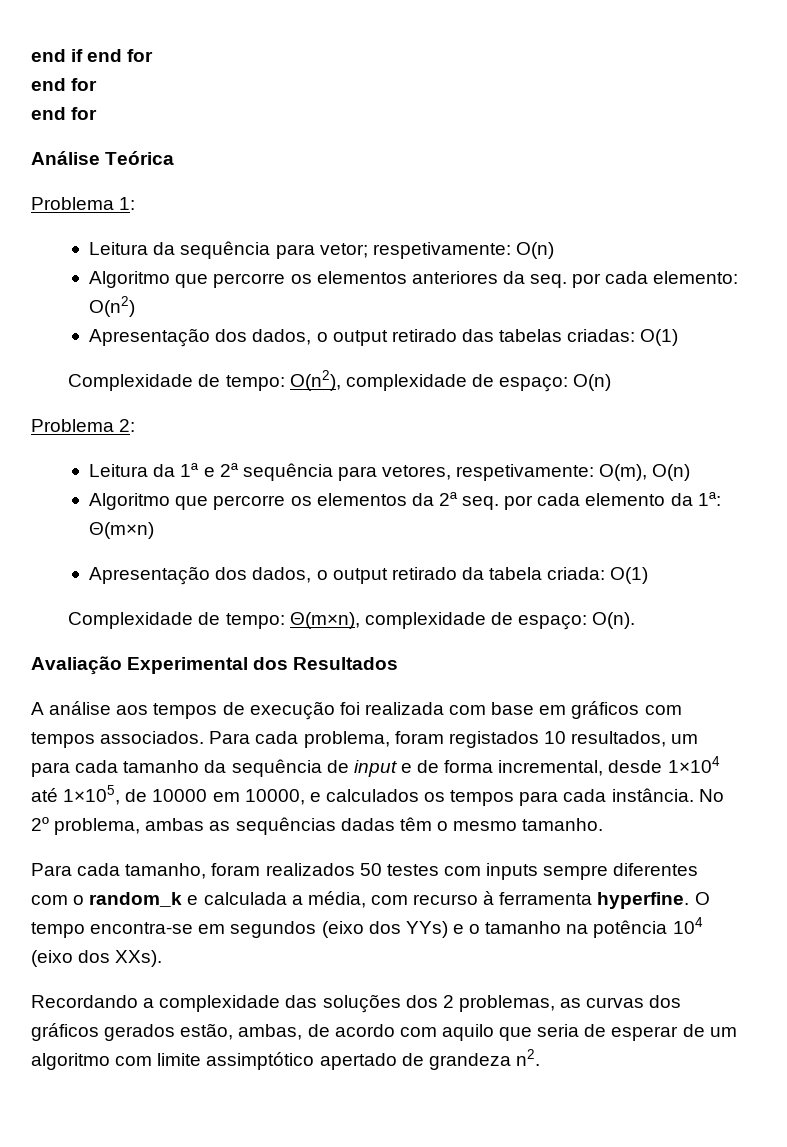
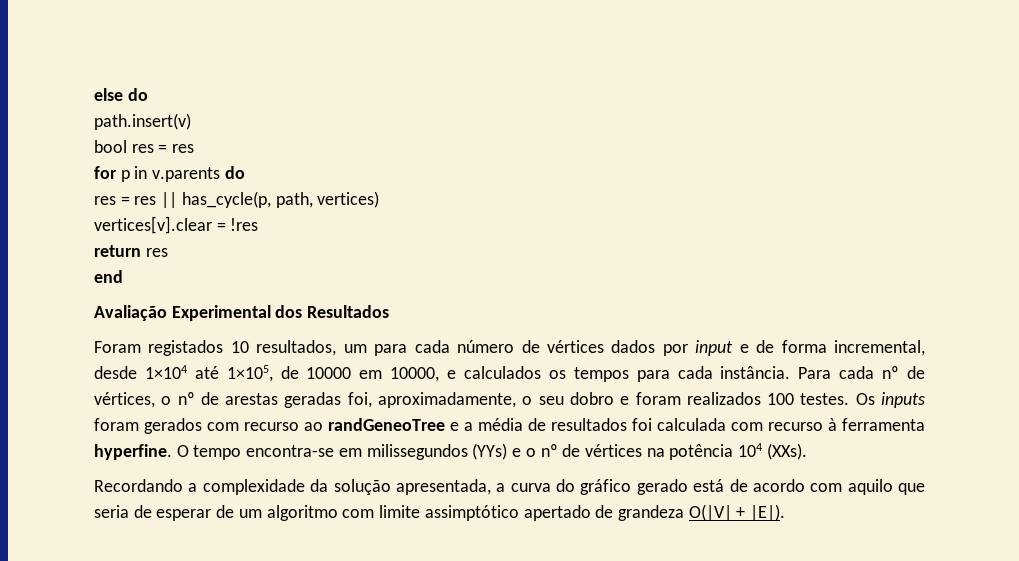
[31,49,154,62] [31,78,98,91] [31,107,98,120] [31,151,175,165] [31,197,136,210] [89,241,554,259] [89,271,739,288] [89,296,136,317] [89,328,679,347] [68,370,612,392] [31,419,136,432] [89,463,691,481] [89,492,721,510] [89,522,155,539] [89,566,649,585] [68,612,636,630] [31,656,399,675] [31,701,682,720] [31,731,444,748] end if end for // end for // end for // Análise Teórica // Problema 1: // Leitura da sequência para vetor; respetivamente: O(n) // Algoritmo que percorre os elementos anteriores da seq. por cada elemento: O(n2) // Apresentação dos dados, o output retirado das tabelas criadas: O(1) // Complexidade de tempo: O(n2), complexidade de espaço: O(n) // Problema 2: // Leitura da 1ª e 2ª sequência para vetores, respetivamente: O(m), O(n) // Algoritmo que percorre os elementos da 2ª seq. por cada elemento da 1ª: Θ(m×n) // Apresentação dos dados, o output retirado da tabela criada: O(1) // Complexidade de tempo: Θ(m×n), complexidade de espaço: O(n). // Avaliação Experimental dos Resultados // A análise aos tempos de execução foi realizada com base em gráficos com tempos associados. Para cada problema, foram -> [94,88,148,101] [94,113,191,130] [94,140,195,153] [94,166,245,182] [94,191,380,208] [94,216,259,234] [94,245,168,257] [94,270,123,283] [94,305,390,321] [94,341,141,353] else do // path.insert(v) // bool res = res // for p in v.parents do // res = res || has_cycle(p, path, vertices) // vertices[v].clear = !res // return res // end // Avaliação Experimental dos Resultados // Foram
[123,759,349,777] tamanho da sequência de -> [457,340,688,356] número de vértices dados por
[698,789,724,802] [31,817,604,835] [31,863,699,880] [31,891,366,908] No 2º problema, ambas as sequências dadas têm o mesmo tamanho. // Para cada tamanho, foram realizados 50 testes com inputs sempre diferentes com o random_k e calculada a média, -> [798,366,926,379] [94,392,925,408] [94,418,726,434] Para cada nº de vértices, o nº de arestas geradas foi, aproximadamente, o seu dobro e foram realizados 100 testes. Os inputs foram gerados com recurso ao randGeneoTree e a média de resultados foi calculada
[230,917,703,938] [31,950,163,967] [31,994,682,1013] [31,1023,303,1041] segundos (eixo dos YYs) e o tamanho na potência 104 (eixo dos XXs). // Recordando a complexidade das soluções dos 2 problemas, as curvas dos gráficos gerados estão, ambas, -> [366,443,807,460] [94,479,725,495] milissegundos (YYs) e o nº de vértices na potência 104 (XXs). // Recordando a complexidade da solução apresentada, a curva do gráfico gerado está
[515,1049,540,1066] n2. -> [688,504,786,521] O(|V| + |E|).

